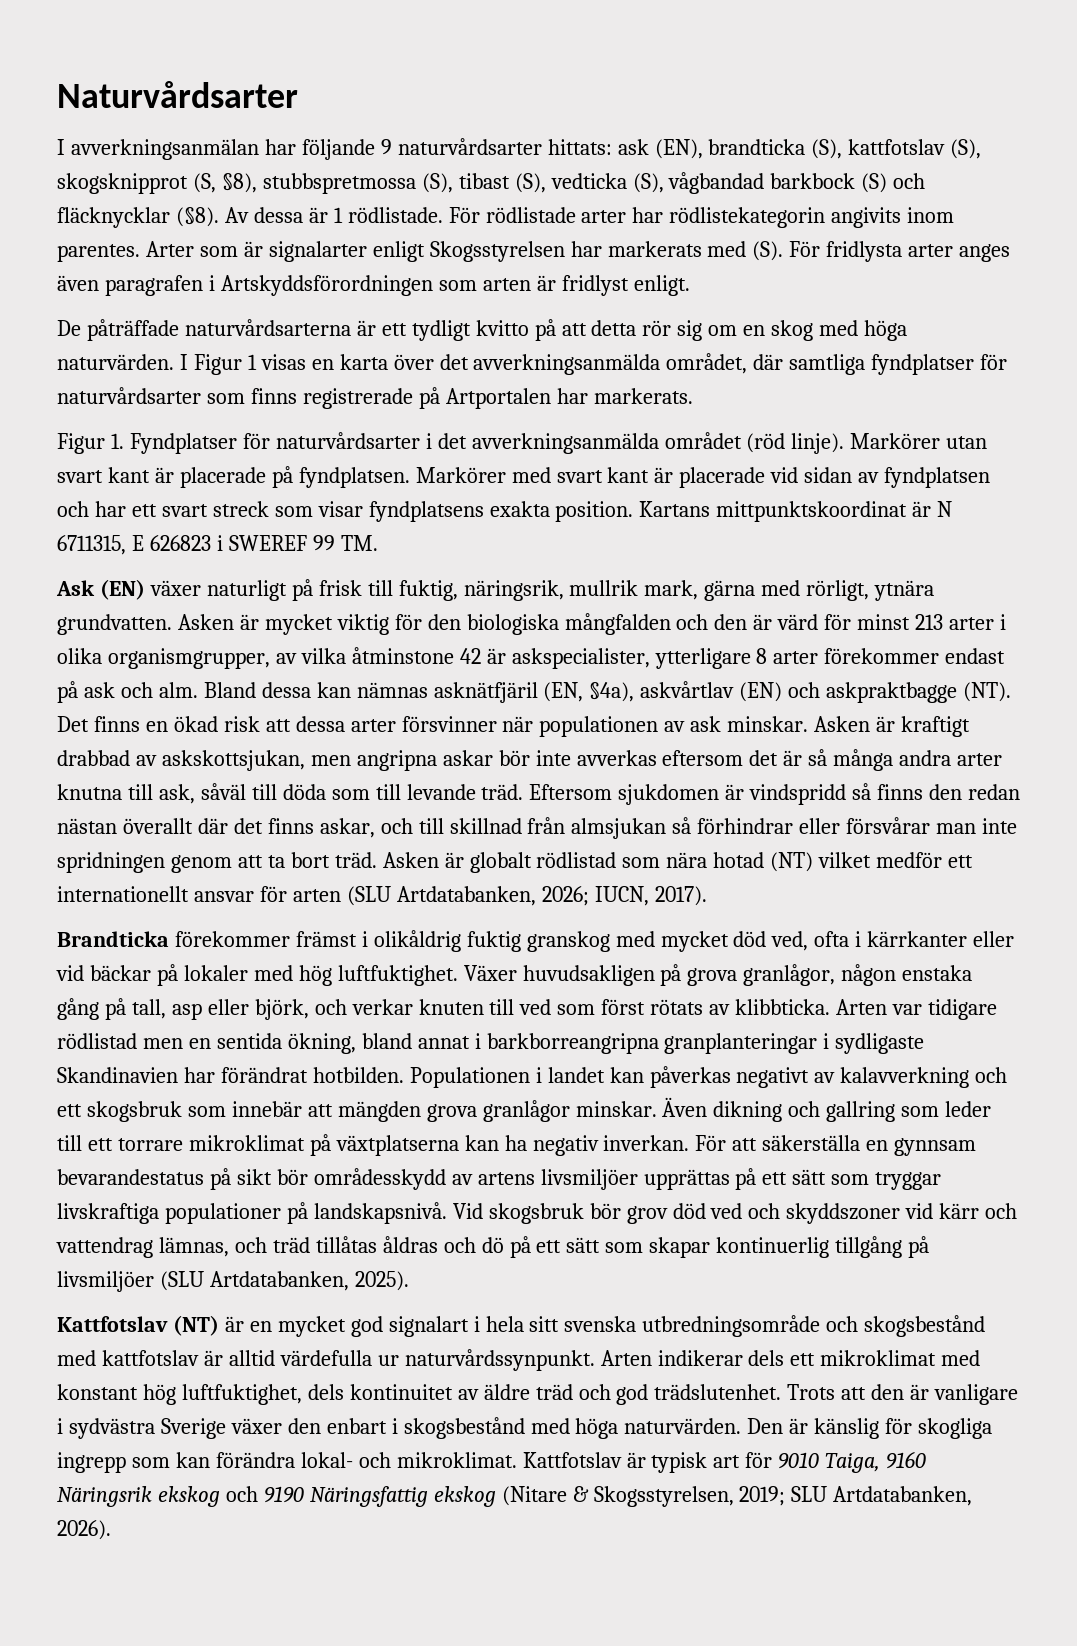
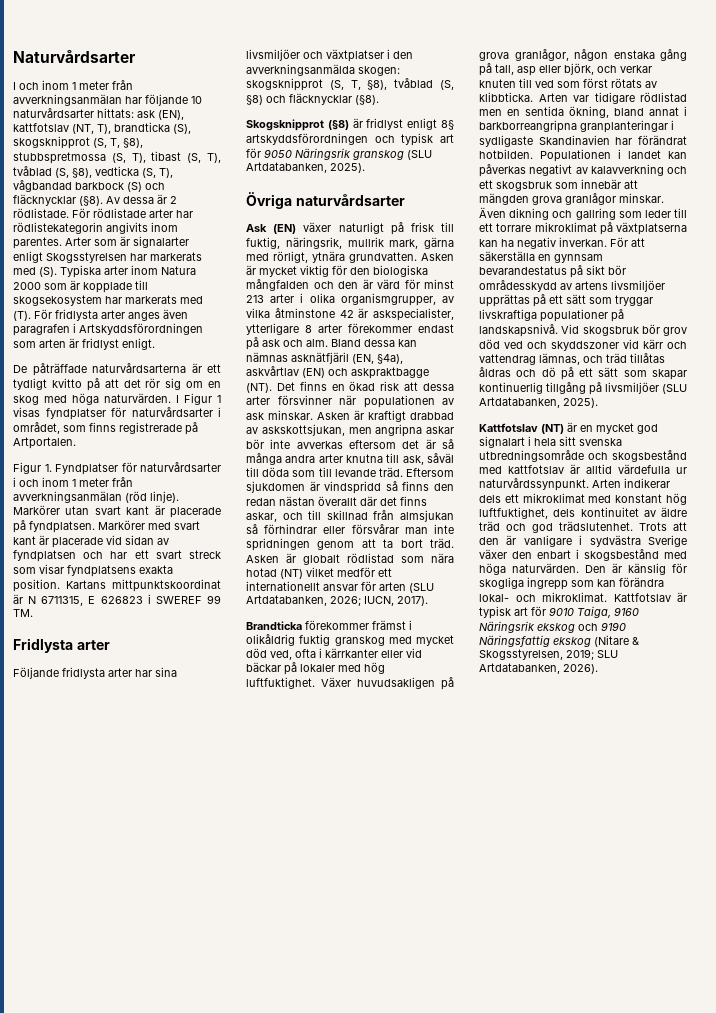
(65, 147) none -> [19,80,133,90] och inom 1 meter från
[380,139,392,155] 9 -> [191,96,202,104] 10
[708,139,946,159] brandticka (S), kattfotslav -> [13,122,170,134] kattfotslav (NT, T), brandticka
(216, 183) none -> [110,138,120,148] T,
[421,173,664,193] (S), tibast (S), vedticka (S), -> [111,151,222,163] [13,166,173,178] (S, T), tibast (S, T), tvåblad (S, §8), vedticka (S, T),
[333,207,343,223] 1 -> [170,196,177,204] 2
(784, 251) none -> [60,265,196,278] [13,280,148,293] [13,295,203,306] [13,311,31,321] Typiska arter inom Natura 2000 som är kopplade till skogsekosystem har markerats med (T).
[591,320,637,336] detta -> [123,379,141,388] det
[311,353,866,375] en karta över det avverkningsanmälda området, där samtliga -> (40, 412) none
(201, 395) none -> [218,407,221,417] [13,422,60,434] i området,
[445,388,693,409] Artportalen har markerats. -> [13,437,76,449] Artportalen.
[437,432,742,454] det avverkningsanmälda området -> [19,477,133,487] [13,491,122,503] och inom 1 meter från avverkningsanmälan
(378, 543) none -> [13,638,110,653] [13,667,177,679] [246,49,413,62] [246,64,400,76] [246,78,454,91] [246,93,379,105] [246,118,454,131] [246,133,454,146] [246,148,432,160] [246,162,365,173] [246,192,405,209] // Fridlysta arter // Följande fridlysta arter har sina livsmiljöer och växtplatser i den avverkningsanmälda skogen: skogsknipprot (S, T, §8), tvåblad (S, §8) och fläcknycklar (§8). // Skogsknipprot (§8) är fridlyst enligt 8§ artskyddsförordningen och typisk art för 9050 Näringsrik granskog (SLU Artdatabanken, 2025). // Övriga naturvårdsarter

